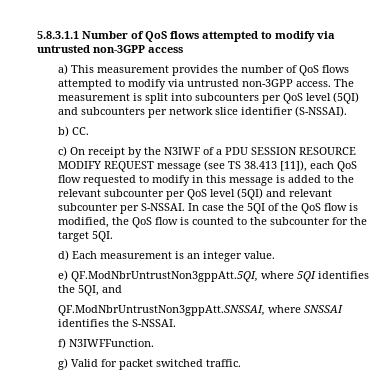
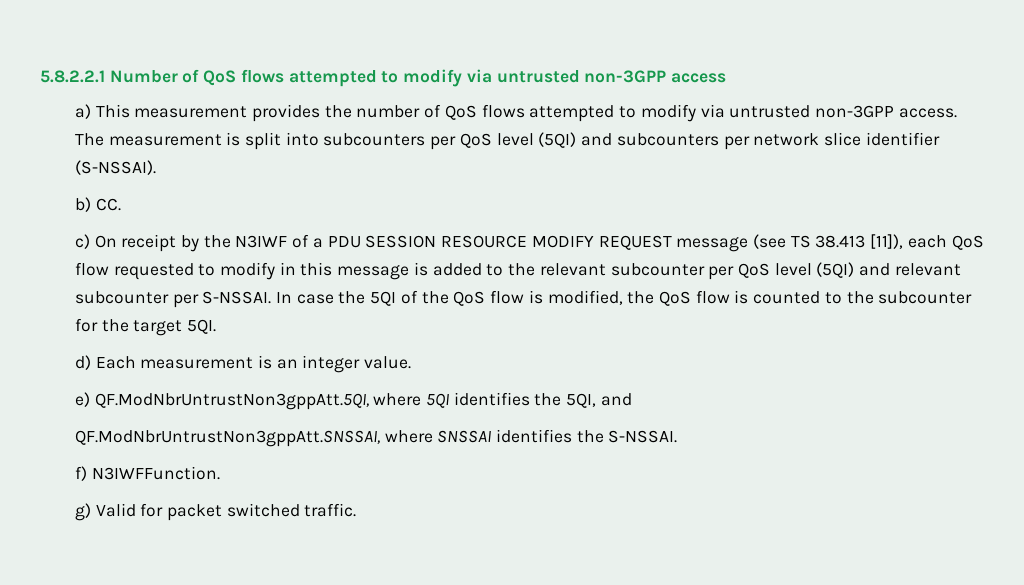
[37,31,79,39] 5.8.3.1.1 -> [40,70,105,83] 5.8.2.2.1

